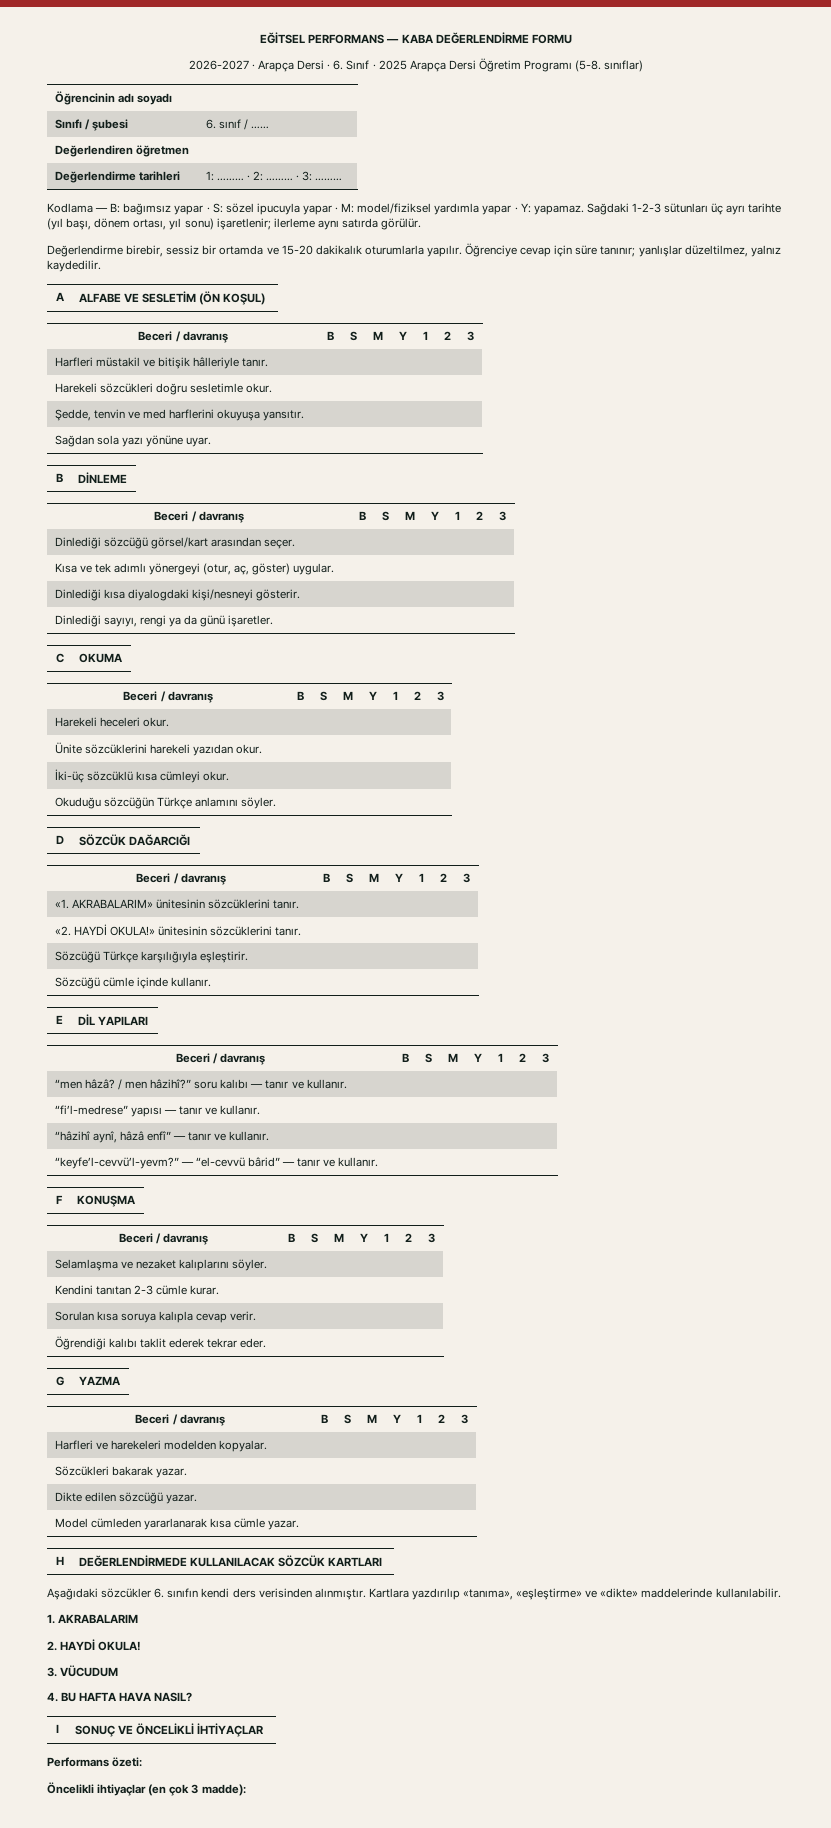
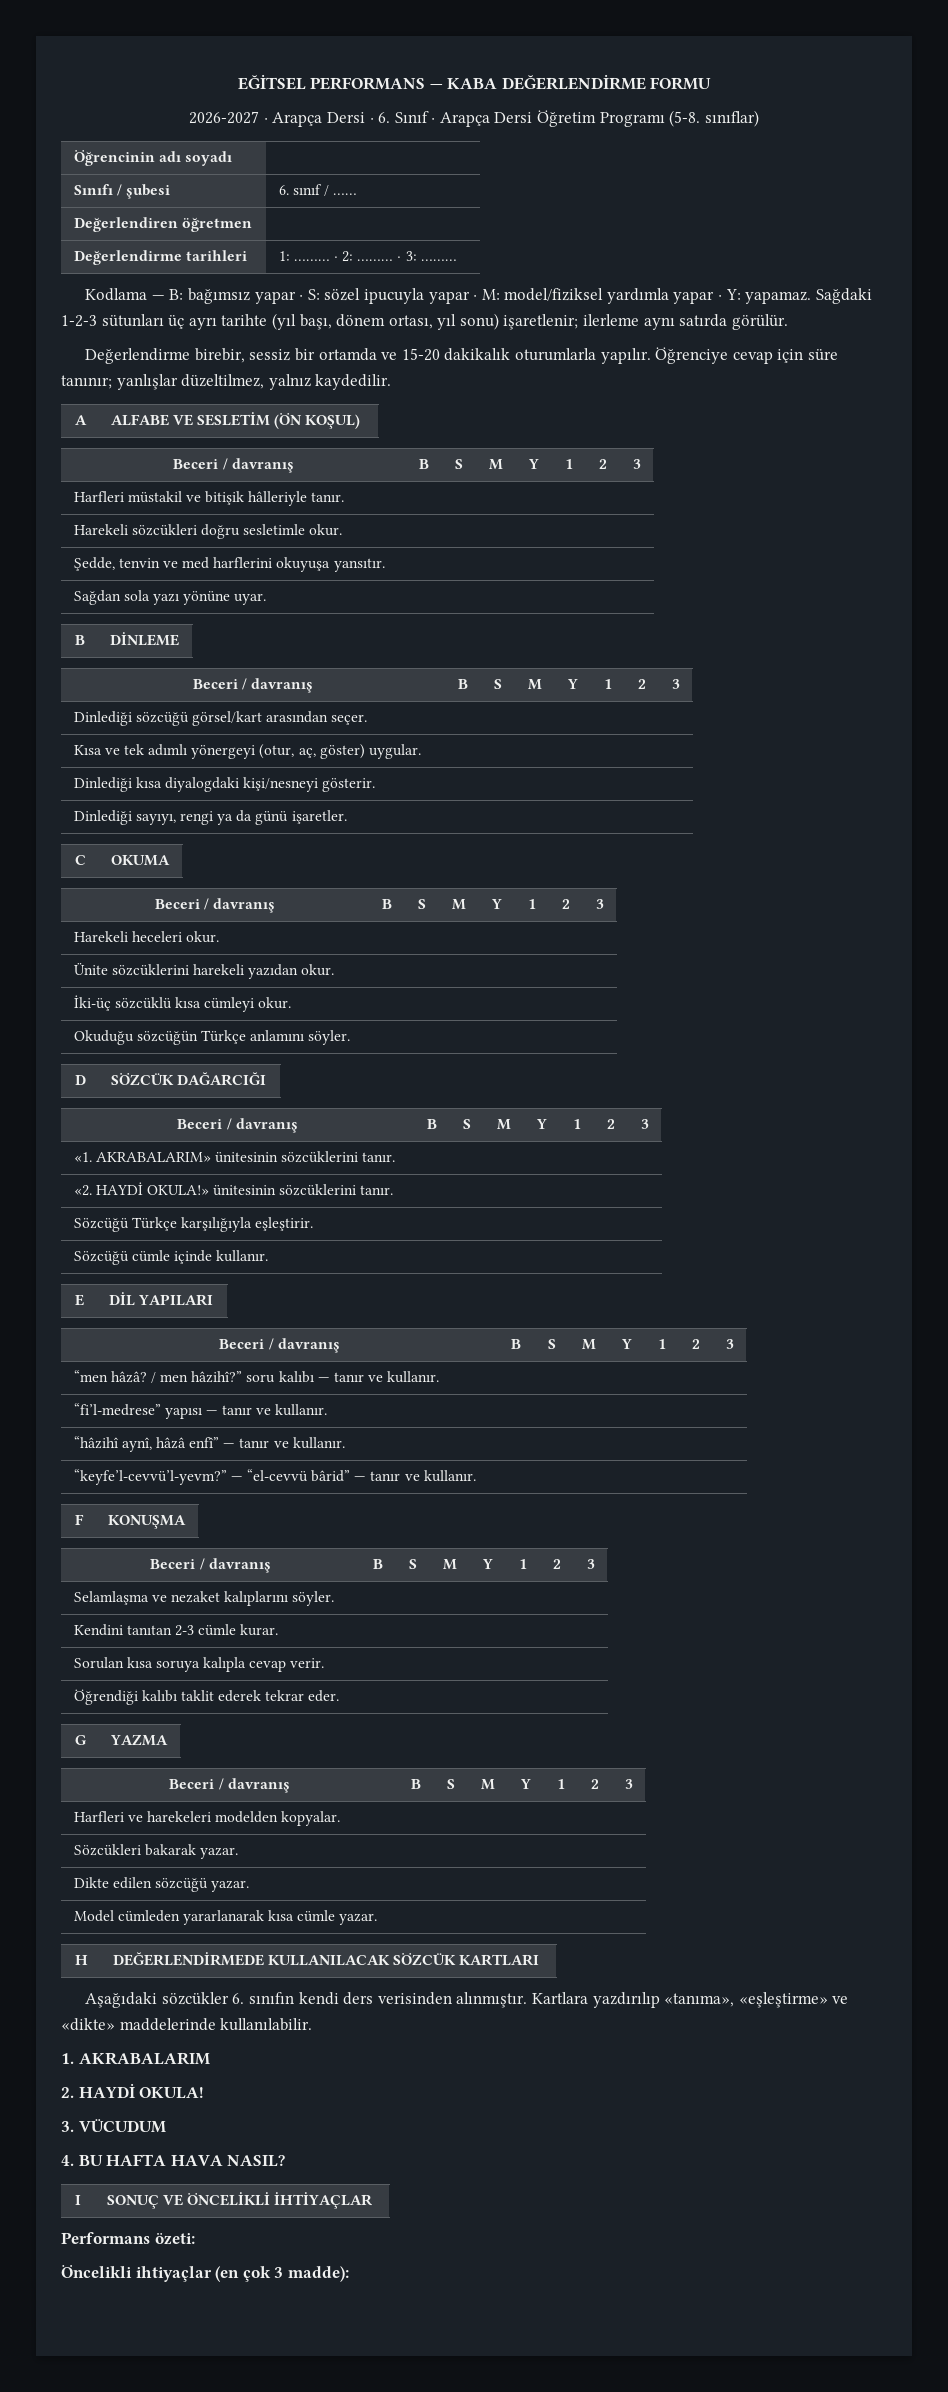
[378,60,407,70] 2025 -> (436, 120) none

